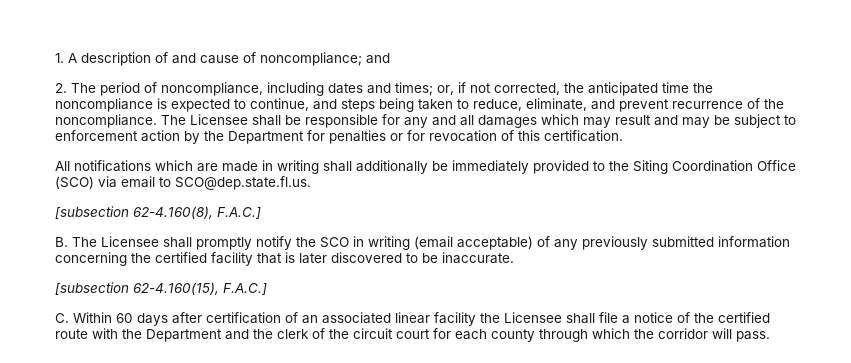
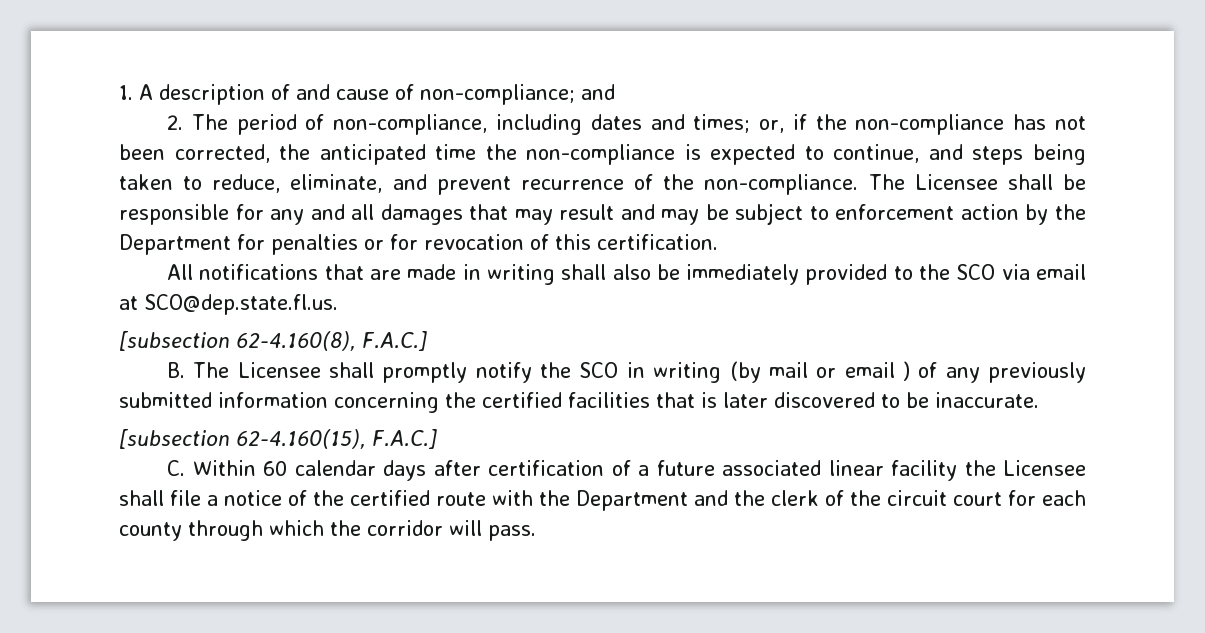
[260,52,362,66] noncompliance; -> [420,84,575,105] non-compliance;
[161,82,263,96] noncompliance, -> [333,114,488,135] non-compliance,
[470,83,491,93] not -> [815,114,1086,135] [119,144,165,160] the non-compliance has not been
[55,98,153,112] noncompliance -> [526,144,676,165] non-compliance
[55,114,157,128] noncompliance. -> [704,174,859,195] non-compliance.
[541,114,579,125] which -> [469,204,509,220] that
[155,160,193,171] which -> [324,264,364,280] that
[356,160,428,174] additionally -> [612,264,651,280] also
[633,160,796,174] [55,176,94,189] Siting Coordination Office (SCO) -> [956,264,996,280] SCO
[159,177,171,187] to -> [119,296,138,310] at
[414,236,533,250] (email acceptable) -> [729,361,910,383] (by mail or email )
[211,252,253,266] facility -> [568,392,650,408] facilities
(133, 318) none -> [294,460,376,476] calendar
[302,315,318,324] an -> [638,460,715,476] a future

